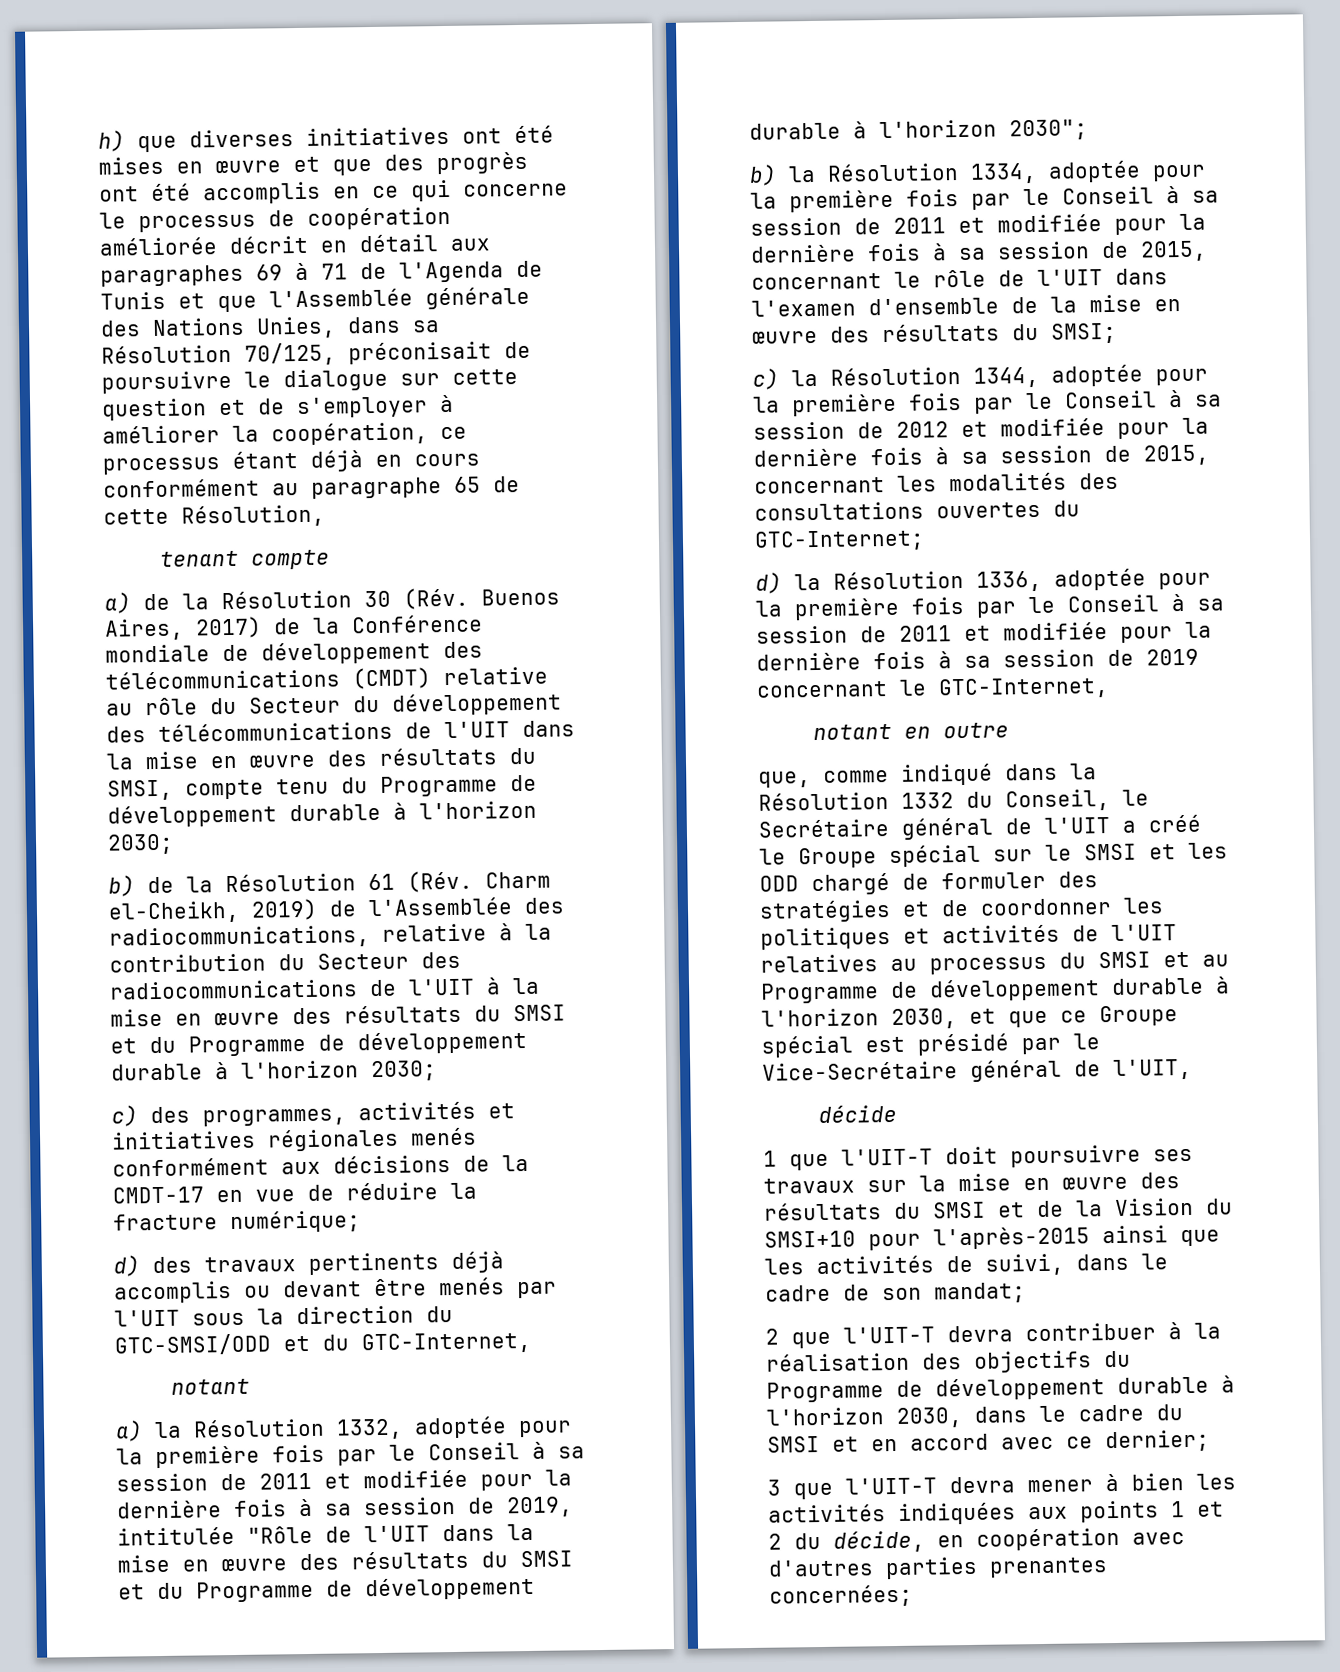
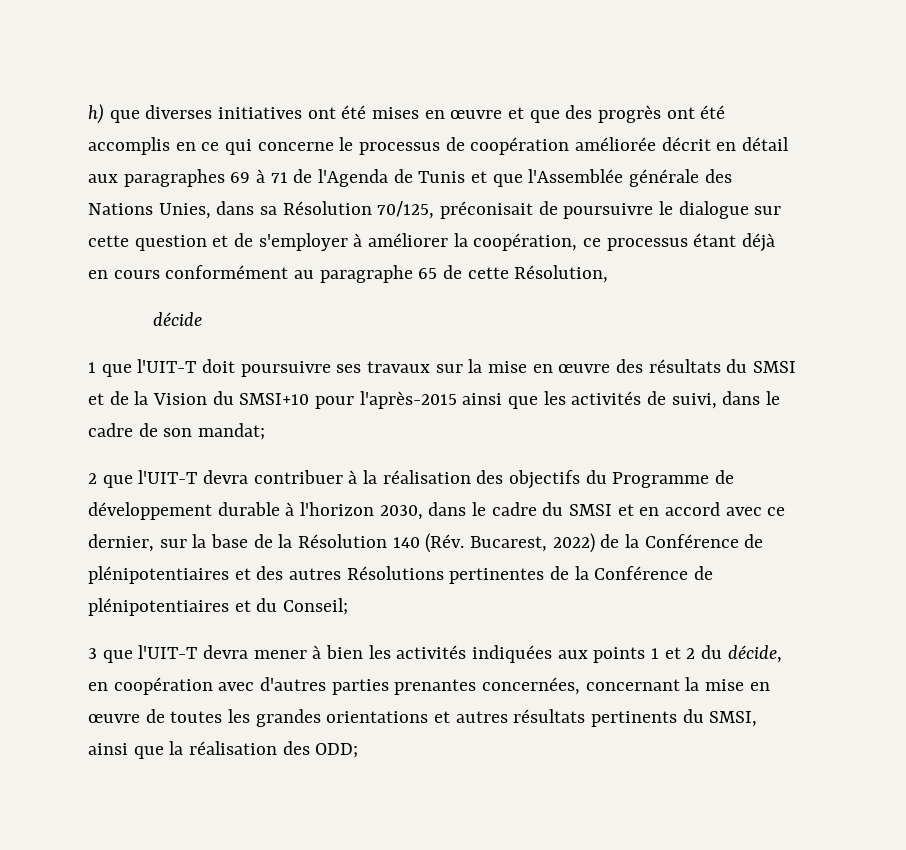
[159,549,330,570] [104,587,560,614] [105,614,483,641] [105,641,483,665] [105,666,548,690] [106,692,562,716] [106,720,575,743] [106,747,537,770] [107,774,537,801] [107,800,537,828] [107,833,174,855] [108,870,551,897] [108,897,565,924] [109,923,552,950] [109,951,461,973] [109,977,540,1000] [110,1004,566,1027] [110,1030,527,1057] [111,1060,437,1082] [111,1101,515,1127] [111,1127,477,1152] [112,1154,529,1177] [112,1182,477,1204] [113,1210,361,1234] [113,1251,504,1277] [114,1277,557,1304] [114,1305,453,1327] [114,1331,532,1356] [170,1378,250,1395] [115,1416,572,1442] [116,1441,585,1469] [116,1469,572,1492] [117,1496,573,1519] [117,1523,534,1546] [117,1550,573,1573] [118,1576,535,1603] [749,119,1088,141] [749,160,1206,186] [750,186,1219,213] [750,213,1206,236] [750,240,1207,263] [751,268,1168,290] [751,294,1181,317] [752,322,1117,344] [752,364,1208,390] [753,389,1222,417] [753,417,1209,440] [753,444,1209,467] [754,472,1119,494] [754,500,1080,521] [754,529,925,552] [755,568,1211,594] [755,593,1224,621] [756,621,1212,644] [756,648,1199,671] [756,677,1109,700] [812,722,1009,741] [758,763,1097,788] [758,789,1149,812] [758,814,1201,840] [759,842,1228,869] [759,871,1098,896] [759,897,1164,923] [760,924,1177,950] [760,951,1229,975] [761,976,1230,1004] [761,1005,1178,1030] [761,1033,1100,1058] [762,1058,1192,1082] // tenant compte // a) de la Résolution 30 (Rév. Buenos Aires, 2017) de la Conférence mondiale de développement des télécommunications (CMDT) relative au rôle du Secteur du développement des télécommunications de l'UIT dans la mise en œuvre des résultats du SMSI, compte tenu du Programme de développement durable à l'horizon 2030; // b) de la Résolution 61 (Rév. Charm el-Cheikh, 2019) de l'Assemblée des radiocommunications, relative à la contribution du Secteur des radiocommunications de l'UIT à la mise en œuvre des résultats du SMSI et du Programme de développement durable à l'horizon 2030; // c) des programmes, activités et initiatives régionales menés conformément aux décisions de la CMDT-17 en vue de réduire la fracture numérique; // d) des travaux pertinents déjà accomplis ou devant être menés par l'UIT sous la direction du GTC-SMSI/ODD et du GTC-Internet, // notant // a) la Résolution 1332, adoptée pour la première fois par le Conseil à sa session de 2011 et modifiée pour la dernière fois à sa session de 2019, intitulée "Rôle de l'UIT dans la mise en œuvre des résultats du SMSI et du Programme de développement durable à l'horizon 2030"; // b) la Résolution 1334, adoptée pour la première fois par le Conseil à sa session de 2011 et modifiée pour la dernière fois à sa session de 2015, concernant le rôle de l'UIT dans l'examen d'ensemble de la mise en œuvre des résultats du SMSI; // c) la Résolution 1344, adoptée pour la première fois par le Conseil à sa session de 2012 et modifiée pour la dernière fois à sa session de 2015, concernant les modalités des consultations ouvertes du GTC-Internet; // d) la Résolution 1336, adoptée pour la première fois par le Conseil à sa session de 2011 et modifiée pour la dernière fois à sa session de 2019 concernant le GTC-Internet, // notant en outre // que, comme indiqué dans la Résolution 1332 du Conseil, le Secrétaire général de l'UIT a créé le Groupe spécial sur le SMSI et les ODD chargé de formuler des stratégies et de coordonner les politiques et activités de l'UIT relatives au processus du SMSI et au Programme de développement durable à l'horizon 2030, et que ce Groupe spécial est présidé par le Vice-Secrétaire général de l'UIT, -> (609, 274) none
[1105,1429,1210,1453] dernier; -> [88,533,764,553] [88,566,714,584] [88,598,349,616] dernier, sur la base de la Résolution 140 (Rév. Bucarest, 2022) de la Conférence de plénipotentiaires et des autres Résolutions pertinentes de la Conférence de plénipotentiaires et du Conseil;
[769,1584,913,1608] concernées; -> [482,677,770,695] [88,709,758,727] [88,741,359,759] concernées, concernant la mise en œuvre de toutes les grandes orientations et autres résultats pertinents du SMSI, ainsi que la réalisation des ODD;

